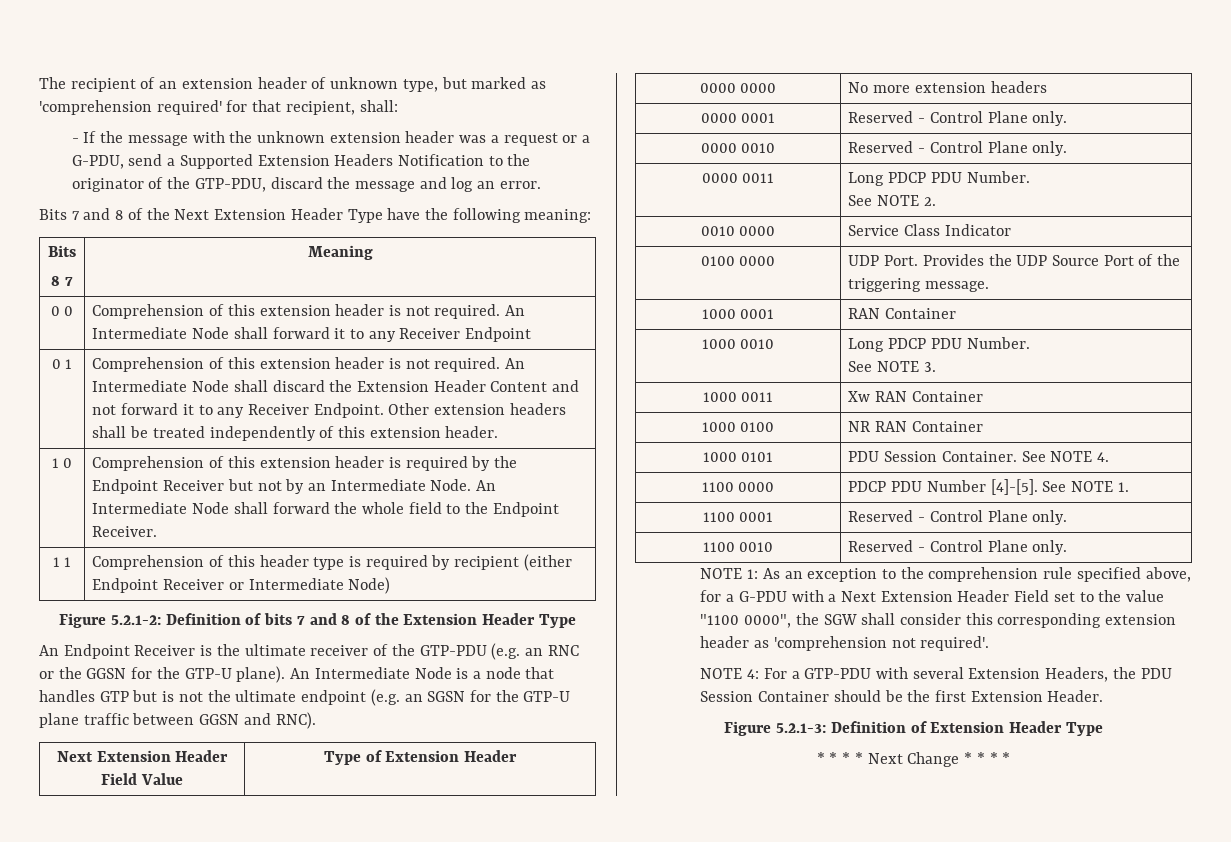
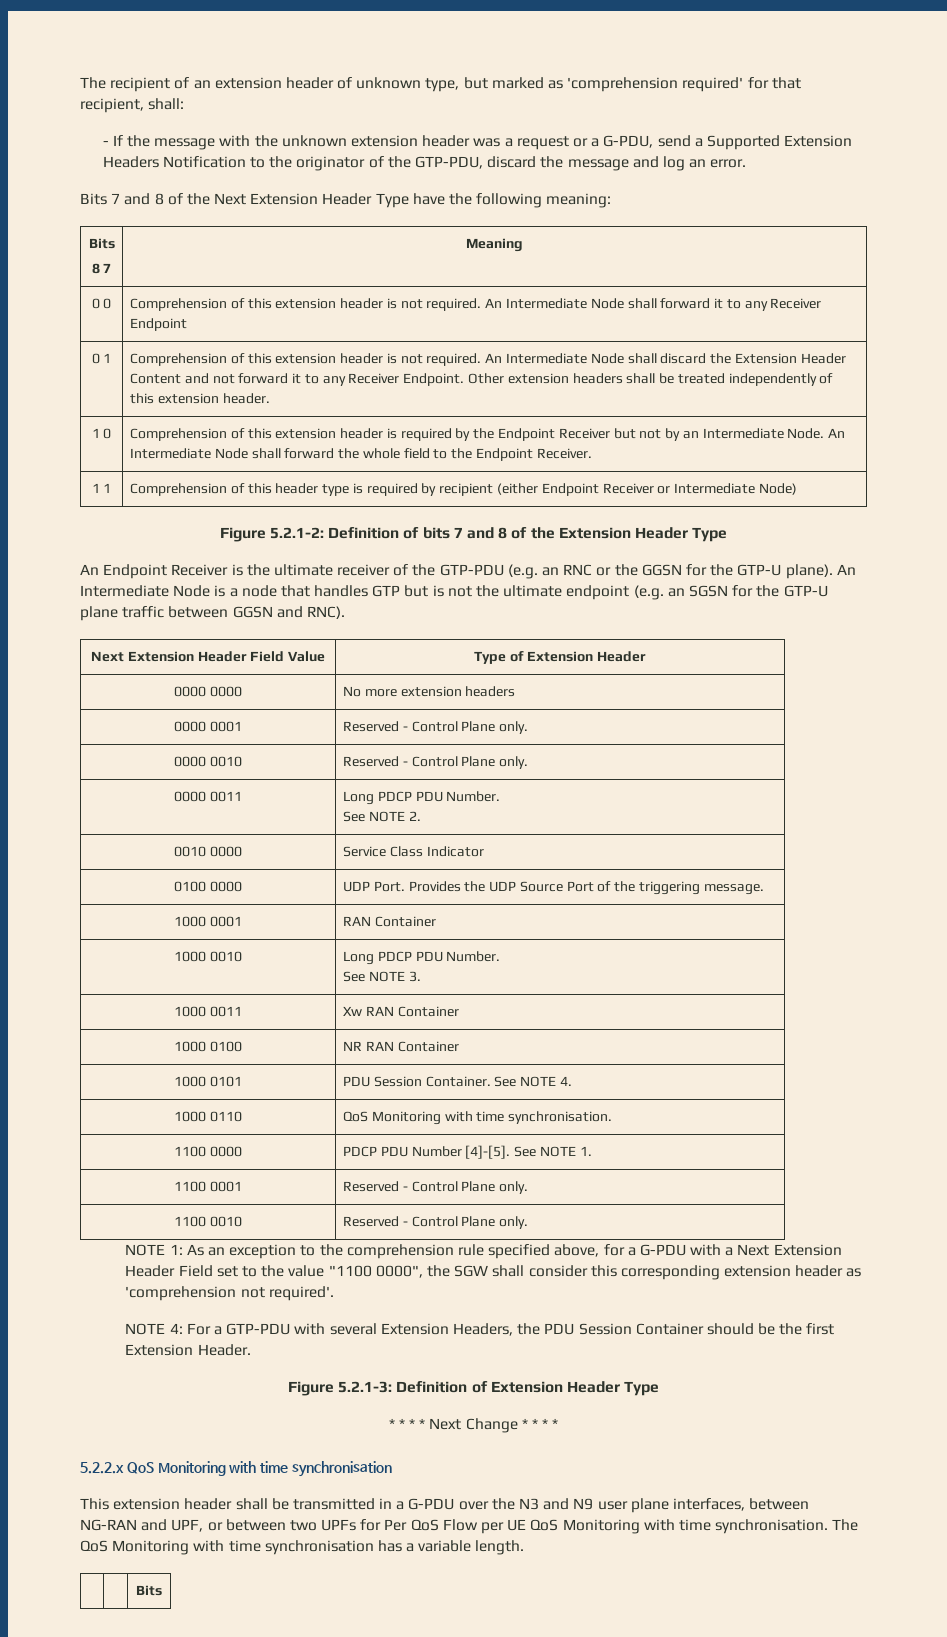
(1109, 457) none -> [174,1111,242,1122] [342,1111,613,1125] // 1000 0110 | QoS Monitoring with time synchronisation.
(1011, 758) none -> [80,1461,392,1477] [80,1498,810,1513] [80,1519,859,1534] [80,1540,525,1555] [136,1585,162,1596] // 5.2.2.x QoS Monitoring with time synchronisation // This extension header shall be transmitted in a G-PDU over the N3 and N9 user plane interfaces, between NG-RAN and UPF, or between two UPFs for Per QoS Flow per UE QoS Monitoring with time synchronisation. The QoS Monitoring with time synchronisation has a variable length. // | | Bits

